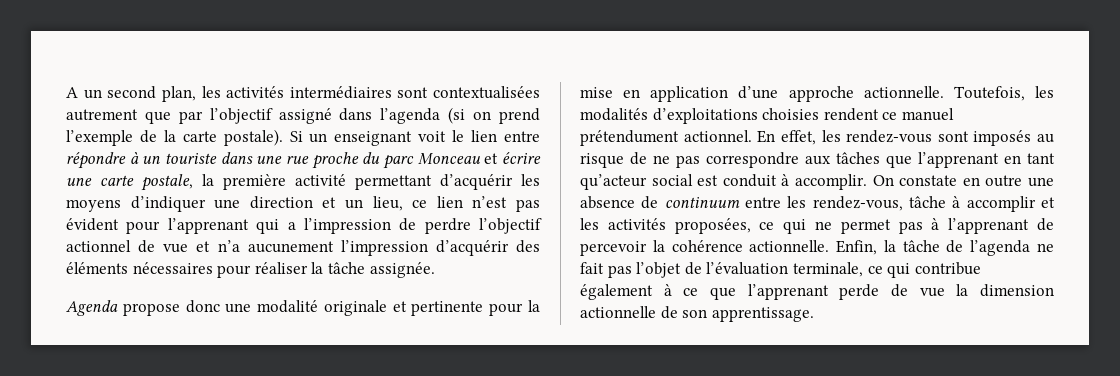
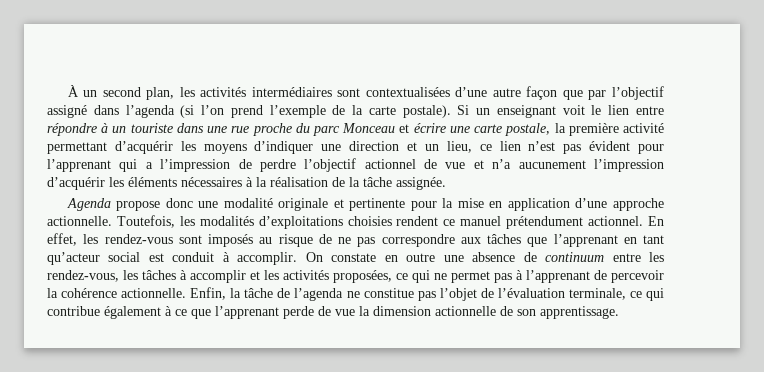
[66,87,78,98] A -> [67,85,79,97] À
[66,109,138,121] autrement -> [455,86,558,100] d’une autre façon
[473,111,492,120] on -> [201,105,225,115] l’on
[516,240,540,253] des -> [109,177,124,187] les
[217,262,308,278] pour réaliser -> [246,177,345,187] à la réalisation de
[909,196,946,208] tâche -> [123,270,176,280] les tâches
[580,262,604,274] fait -> [363,288,414,298] constitue

